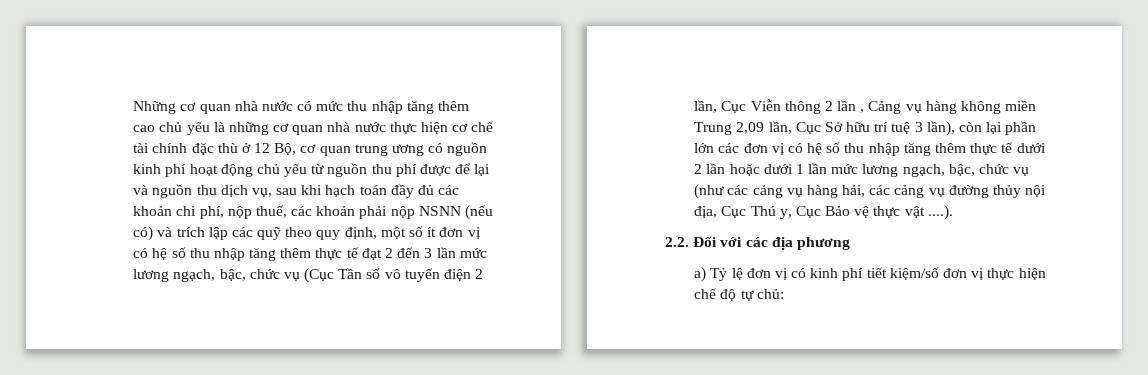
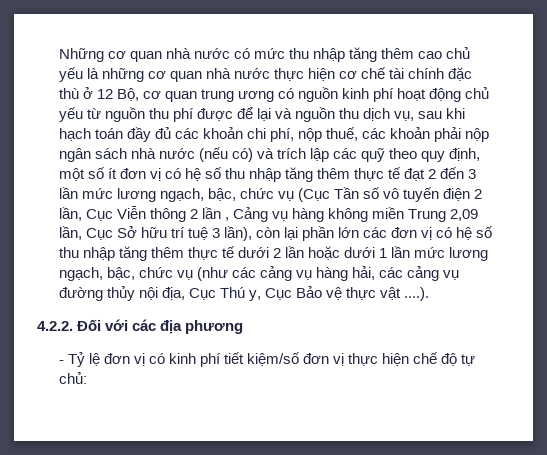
[418,206,461,216] NSNN -> [58,148,195,162] ngân sách nhà nước
[665,237,689,247] 2.2. -> [37,321,73,331] 4.2.2.
[694,267,707,282] a) -> [58,360,64,364] -

